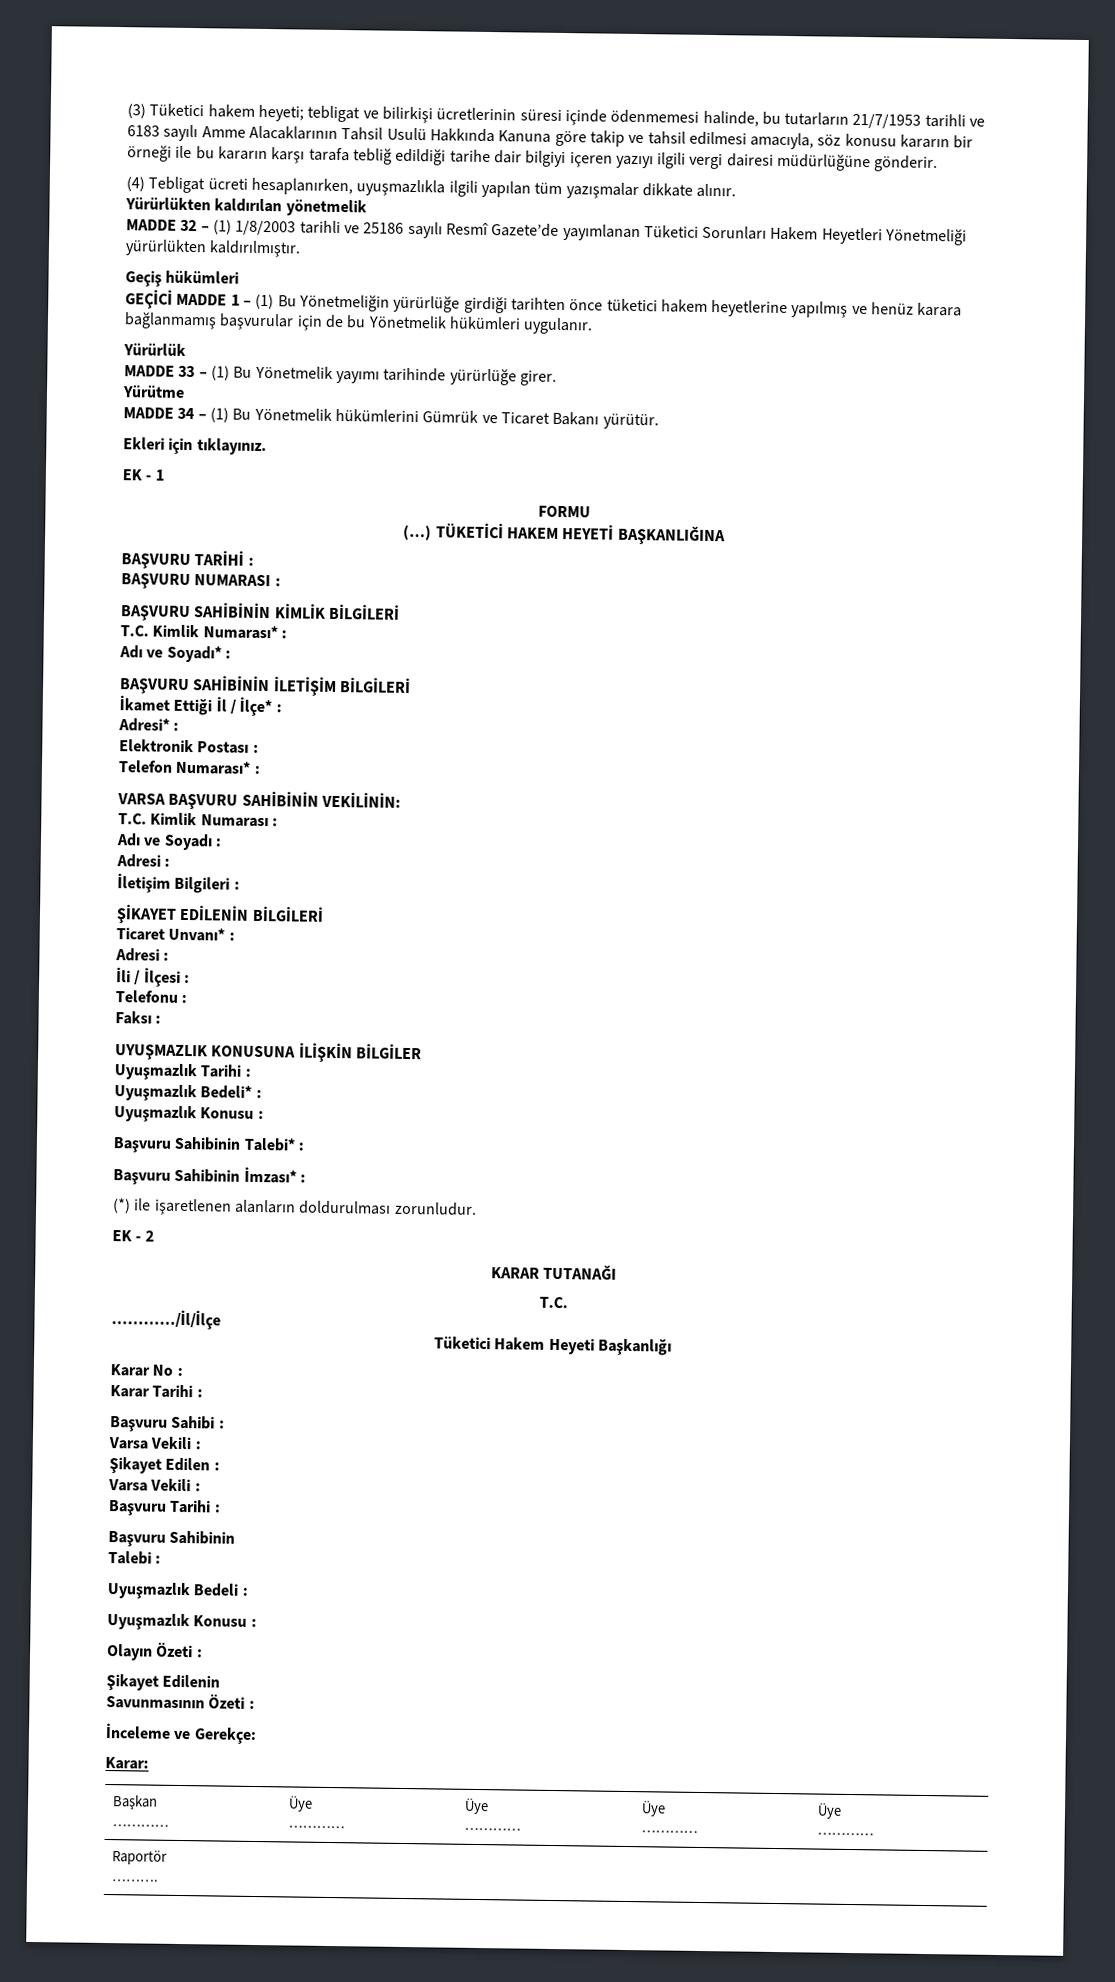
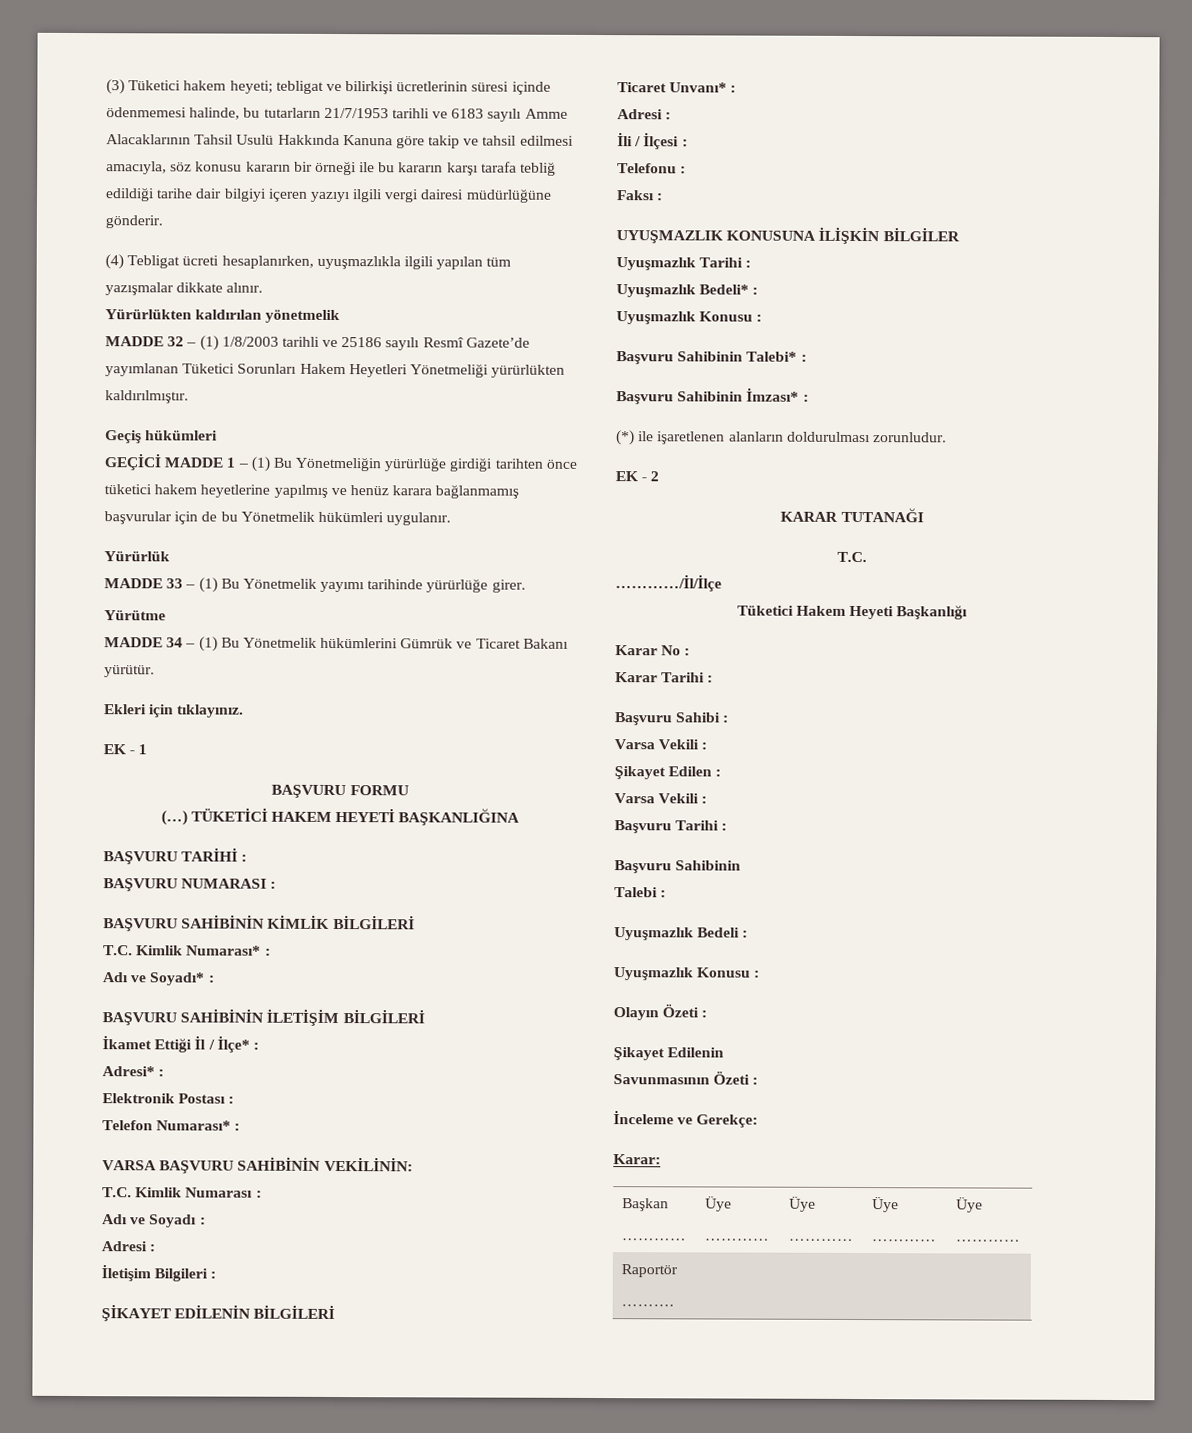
(164, 475) none -> [271,784,347,799] BAŞVURU

